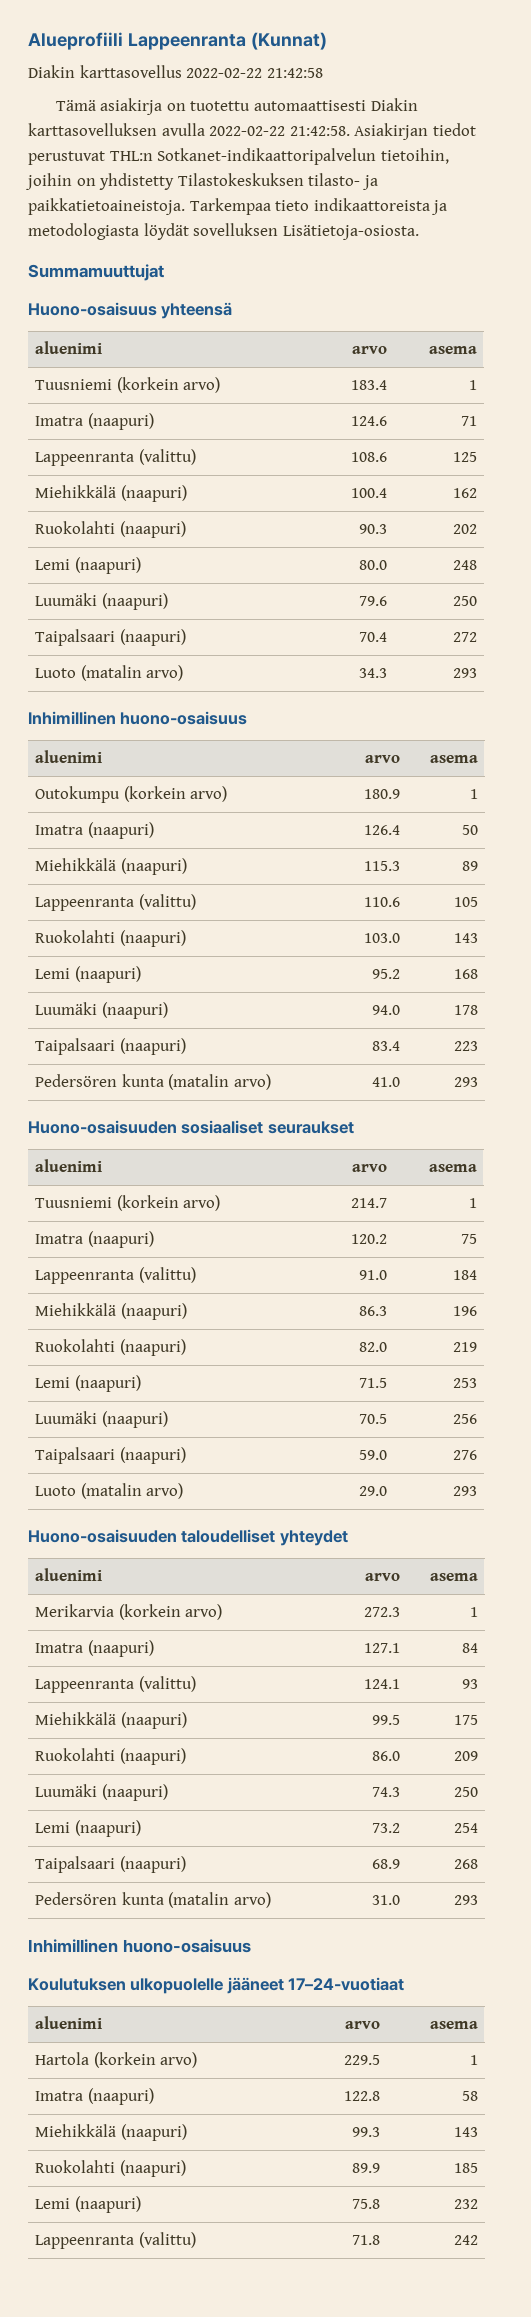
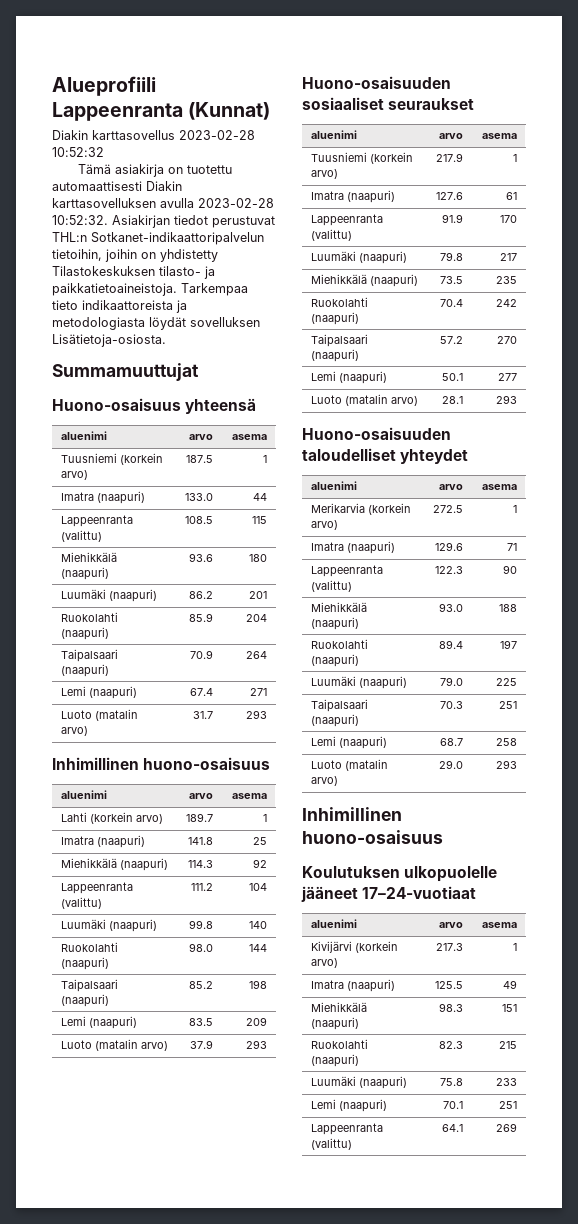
[186,68,323,78] 2022-02-22 21:42:58 -> [179,130,255,140] [52,147,104,157] 2023-02-28 10:52:32
[209,126,350,136] 2022-02-22 21:42:58. -> [198,198,274,208] [52,215,108,225] 2023-02-28 10:52:32.
[350,380,387,390] [468,380,477,390] [35,413,154,430] [350,416,387,426] [460,416,477,426] [35,449,196,466] [350,452,387,462] [452,452,477,462] [35,485,187,502] [350,488,387,498] [452,488,477,498] [35,521,186,538] [358,524,387,534] [452,524,477,534] [35,557,141,574] [358,560,387,570] [452,560,477,570] [35,593,168,610] [358,596,387,606] [452,596,477,606] [35,629,186,646] [358,632,387,642] [452,632,477,642] [35,665,184,681] [358,668,387,678] 183.4 | 1 // Imatra (naapuri) | 124.6 | 71 // Lappeenranta (valittu) | 108.6 | 125 // Miehikkälä (naapuri) | 100.4 | 162 // Ruokolahti (naapuri) | 90.3 | 202 // Lemi (naapuri) | 80.0 | 248 // Luumäki (naapuri) | 79.6 | 250 // Taipalsaari (naapuri) | 70.4 | 272 // Luoto (matalin arvo) | 34.3 -> [186,455,214,463] [263,455,268,463] [60,491,145,504] [185,493,214,501] [253,493,268,501] [60,515,133,527] [60,530,102,542] [185,516,214,524] [252,516,268,524] [60,552,117,562] [60,567,109,580] [189,553,214,562] [249,554,268,562] [60,589,157,602] [189,591,214,599] [249,591,268,599] [60,612,118,622] [60,627,109,640] [189,613,214,622] [246,614,268,622] [60,649,118,662] [60,664,109,677] [190,650,214,659] [246,651,268,659] [60,686,137,699] [190,688,214,696] [250,688,268,696] [60,709,138,721] [60,726,88,736] [193,711,214,719] 187.5 | 1 // Imatra (naapuri) | 133.0 | 44 // Lappeenranta (valittu) | 108.5 | 115 // Miehikkälä (naapuri) | 93.6 | 180 // Luumäki (naapuri) | 86.2 | 201 // Ruokolahti (naapuri) | 85.9 | 204 // Taipalsaari (naapuri) | 70.9 | 264 // Lemi (naapuri) | 67.4 | 271 // Luoto (matalin arvo) | 31.7
[35,786,228,803] [363,789,400,799] [469,789,478,799] [35,822,154,839] [363,825,400,835] [461,825,478,835] [35,858,187,875] [363,861,400,871] [461,861,478,871] [35,894,196,911] [363,897,400,907] [453,897,478,907] [35,930,186,947] [363,933,400,943] [453,933,478,943] [35,966,141,983] [371,969,400,979] [453,969,478,979] [35,1002,168,1019] [371,1005,400,1015] [453,1005,478,1015] [35,1038,186,1055] [371,1041,400,1051] [453,1041,478,1051] [35,1074,271,1090] [371,1077,400,1087] Outokumpu (korkein arvo) | 180.9 | 1 // Imatra (naapuri) | 126.4 | 50 // Miehikkälä (naapuri) | 115.3 | 89 // Lappeenranta (valittu) | 110.6 | 105 // Ruokolahti (naapuri) | 103.0 | 143 // Lemi (naapuri) | 95.2 | 168 // Luumäki (naapuri) | 94.0 | 178 // Taipalsaari (naapuri) | 83.4 | 223 // Pedersören kunta (matalin arvo) | 41.0 -> [60,812,163,824] [186,813,214,822] [263,814,268,822] [60,835,145,848] [188,837,214,845] [253,837,268,845] [60,858,168,871] [188,860,214,868] [253,859,268,868] [60,882,133,894] [60,897,102,909] [191,883,214,891] [249,883,268,891] [60,919,157,932] [189,920,214,929] [249,921,268,929] [60,942,118,952] [60,957,109,970] [189,943,214,952] [249,944,268,952] [60,979,118,992] [60,994,109,1007] [189,981,214,989] [249,980,268,989] [60,1016,137,1029] [189,1018,214,1026] [246,1017,268,1026] [60,1039,168,1051] [190,1040,214,1049] Lahti (korkein arvo) | 189.7 | 1 // Imatra (naapuri) | 141.8 | 25 // Miehikkälä (naapuri) | 114.3 | 92 // Lappeenranta (valittu) | 111.2 | 104 // Luumäki (naapuri) | 99.8 | 140 // Ruokolahti (naapuri) | 98.0 | 144 // Taipalsaari (naapuri) | 85.2 | 198 // Lemi (naapuri) | 83.5 | 209 // Luoto (matalin arvo) | 37.9
[350,1198,387,1208] [468,1198,477,1208] [35,1231,154,1248] [350,1234,387,1244] [460,1234,477,1244] [35,1267,196,1284] [358,1270,387,1280] [452,1270,477,1280] [35,1303,187,1320] [358,1306,387,1316] [452,1306,477,1316] [35,1339,186,1356] [358,1342,387,1352] [452,1342,477,1352] [35,1375,141,1392] [358,1378,387,1388] [452,1378,477,1388] [35,1411,168,1428] [358,1414,387,1424] [452,1414,477,1424] [35,1447,186,1464] [358,1450,387,1460] [452,1450,477,1460] [35,1483,184,1499] [358,1486,387,1496] 214.7 | 1 // Imatra (naapuri) | 120.2 | 75 // Lappeenranta (valittu) | 91.0 | 184 // Miehikkälä (naapuri) | 86.3 | 196 // Ruokolahti (naapuri) | 82.0 | 219 // Lemi (naapuri) | 71.5 | 253 // Luumäki (naapuri) | 70.5 | 256 // Taipalsaari (naapuri) | 59.0 | 276 // Luoto (matalin arvo) | 29.0 -> [436,153,464,162] [513,154,518,162] [310,190,395,203] [436,192,464,200] [506,192,518,200] [310,214,383,226] [310,229,352,241] [442,214,464,223] [500,215,518,223] [310,251,407,264] [440,252,464,261] [500,253,518,261] [310,274,418,287] [440,276,464,284] [496,276,518,284] [310,297,368,307] [310,312,359,325] [440,299,464,307] [496,299,518,307] [310,334,368,347] [310,349,359,362] [440,336,464,344] [497,336,518,344] [310,371,387,384] [442,373,464,381] [498,373,518,381] [310,394,418,406] [442,396,464,404] 217.9 | 1 // Imatra (naapuri) | 127.6 | 61 // Lappeenranta (valittu) | 91.9 | 170 // Luumäki (naapuri) | 79.8 | 217 // Miehikkälä (naapuri) | 73.5 | 235 // Ruokolahti (naapuri) | 70.4 | 242 // Taipalsaari (naapuri) | 57.2 | 270 // Lemi (naapuri) | 50.1 | 277 // Luoto (matalin arvo) | 28.1
[363,1607,400,1617] [469,1607,478,1617] [35,1640,154,1657] [363,1643,400,1653] [461,1643,478,1653] [35,1676,196,1693] [363,1679,400,1689] [461,1679,478,1689] [35,1712,187,1729] [371,1715,400,1725] [453,1715,478,1725] [35,1748,186,1765] [371,1751,400,1761] [453,1751,478,1761] [35,1784,168,1801] [371,1787,400,1797] [453,1787,478,1797] [35,1820,141,1837] [371,1823,400,1833] [453,1823,478,1833] [35,1856,186,1873] [371,1859,400,1869] [453,1859,478,1869] [35,1892,271,1908] [371,1895,400,1905] 272.3 | 1 // Imatra (naapuri) | 127.1 | 84 // Lappeenranta (valittu) | 124.1 | 93 // Miehikkälä (naapuri) | 99.5 | 175 // Ruokolahti (naapuri) | 86.0 | 209 // Luumäki (naapuri) | 74.3 | 250 // Lemi (naapuri) | 73.2 | 254 // Taipalsaari (naapuri) | 68.9 | 268 // Pedersören kunta (matalin arvo) | 31.0 -> [433,505,464,513] [513,505,518,513] [310,541,395,554] [435,542,464,551] [507,543,518,551] [310,565,383,577] [310,580,352,592] [435,566,464,574] [503,565,518,574] [310,602,367,612] [310,617,359,630] [439,603,464,612] [499,604,518,612] [310,639,368,649] [310,654,359,667] [439,640,464,649] [500,640,518,649] [310,676,407,689] [440,677,464,686] [496,678,518,686] [310,699,368,712] [310,714,359,727] [440,701,464,709] [499,701,518,709] [310,736,387,749] [440,738,464,746] [496,738,518,746] [310,759,388,771] [310,776,338,786] [439,760,464,769] 272.5 | 1 // Imatra (naapuri) | 129.6 | 71 // Lappeenranta (valittu) | 122.3 | 90 // Miehikkälä (naapuri) | 93.0 | 188 // Ruokolahti (naapuri) | 89.4 | 197 // Luumäki (naapuri) | 79.0 | 225 // Taipalsaari (naapuri) | 70.3 | 251 // Lemi (naapuri) | 68.7 | 258 // Luoto (matalin arvo) | 29.0
[35,2052,198,2068] [343,2055,380,2065] [469,2055,478,2065] [35,2088,154,2105] [343,2091,380,2101] [461,2091,478,2101] [35,2124,187,2141] [351,2127,380,2137] [453,2127,478,2137] [35,2160,186,2177] [351,2163,380,2173] [453,2163,478,2173] [35,2196,141,2213] [351,2199,380,2209] [453,2199,478,2209] [35,2232,196,2249] [351,2235,380,2245] [453,2235,478,2245] Hartola (korkein arvo) | 229.5 | 1 // Imatra (naapuri) | 122.8 | 58 // Miehikkälä (naapuri) | 99.3 | 143 // Ruokolahti (naapuri) | 89.9 | 185 // Lemi (naapuri) | 75.8 | 232 // Lappeenranta (valittu) | 71.8 | 242 -> [310,941,398,953] [310,958,338,968] [436,943,464,951] [513,943,518,951] [310,979,395,992] [435,981,464,989] [503,980,518,989] [310,1002,367,1012] [310,1017,359,1030] [439,1003,464,1012] [502,1004,518,1012] [310,1039,368,1049] [310,1054,359,1067] [439,1041,464,1049] [499,1041,518,1049] [310,1076,407,1089] [440,1078,464,1086] [496,1078,518,1086] [310,1099,387,1112] [443,1101,464,1109] [499,1101,518,1109] [310,1123,383,1135] [310,1138,352,1150] [442,1124,464,1132] [496,1123,518,1132] Kivijärvi (korkein arvo) | 217.3 | 1 // Imatra (naapuri) | 125.5 | 49 // Miehikkälä (naapuri) | 98.3 | 151 // Ruokolahti (naapuri) | 82.3 | 215 // Luumäki (naapuri) | 75.8 | 233 // Lemi (naapuri) | 70.1 | 251 // Lappeenranta (valittu) | 64.1 | 269

